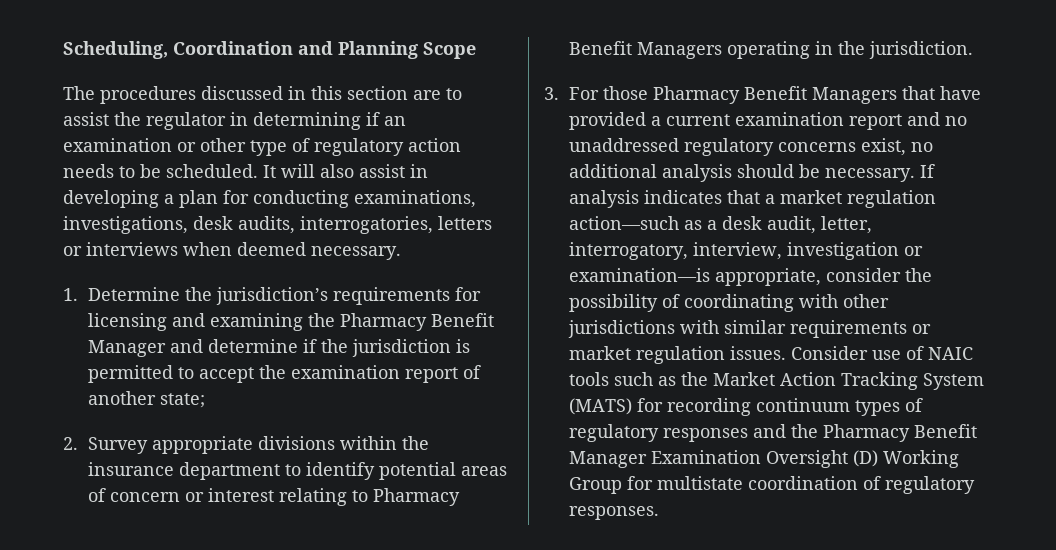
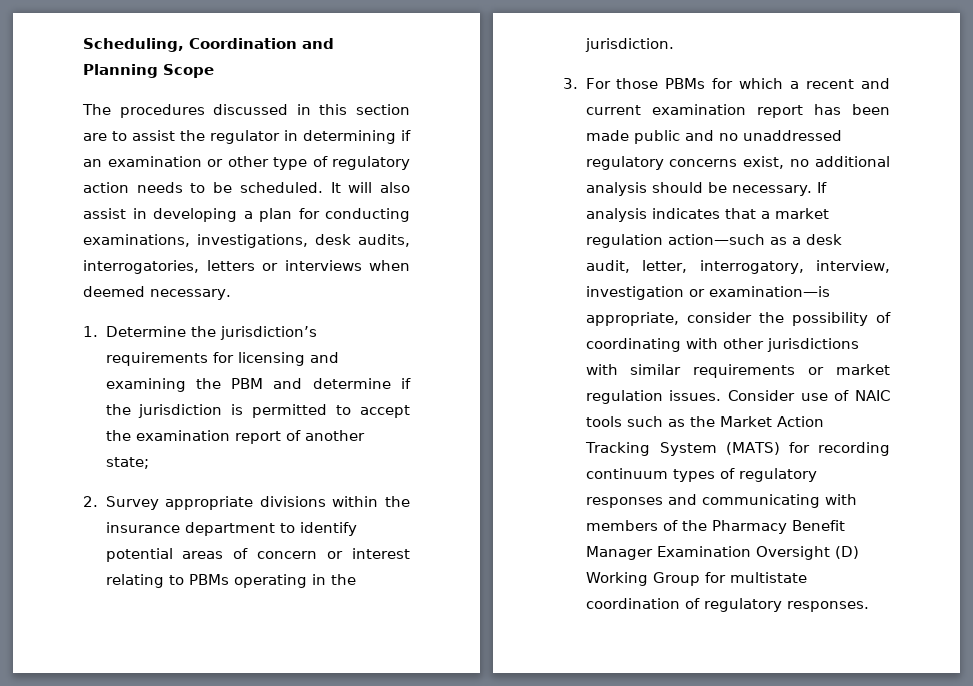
[339,313,494,331] [87,340,166,357] Pharmacy Benefit Manager -> [231,378,264,389] PBM
[372,488,460,506] [568,41,722,59] Pharmacy Benefit Managers -> [188,574,229,585] PBMs
[652,86,981,104] [568,112,902,130] Pharmacy Benefit Managers that have provided a current examination report -> [665,78,890,89] [585,104,890,118] [585,130,680,144] PBMs for which a recent and current examination report has been made public
(786, 431) none -> [701,494,857,508] [585,520,678,531] communicating with members of

